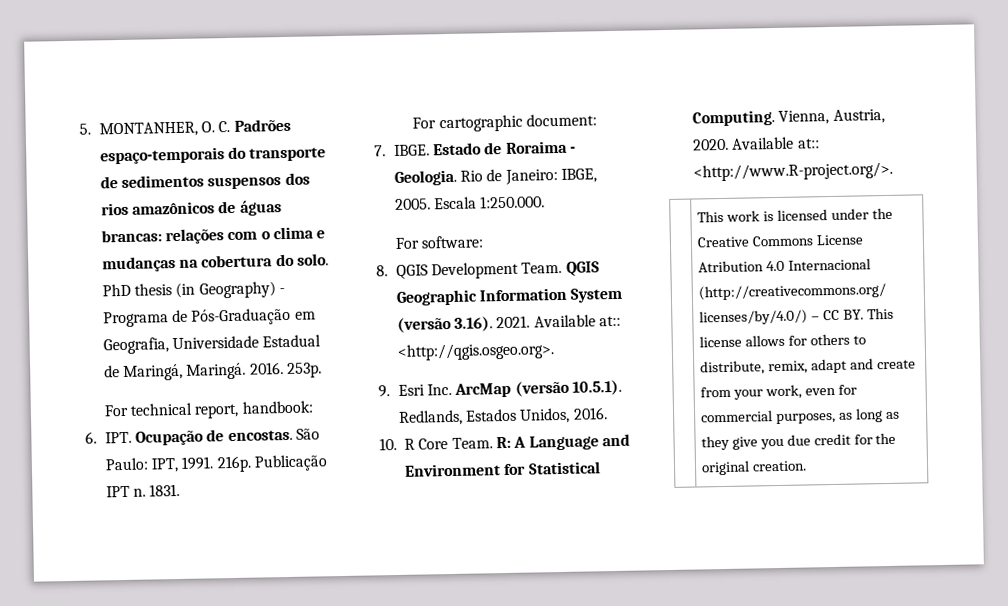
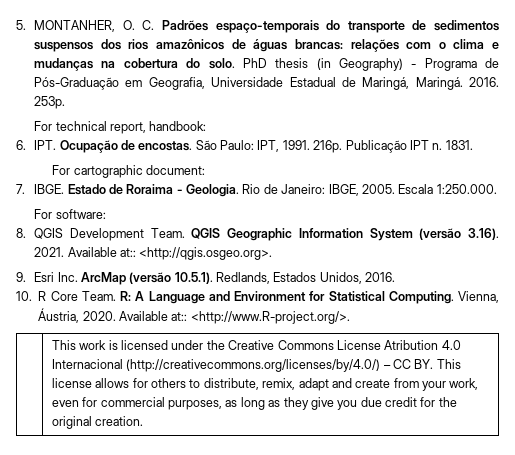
[832,108,885,124] Austria, -> [38,308,80,323] Áustria,

